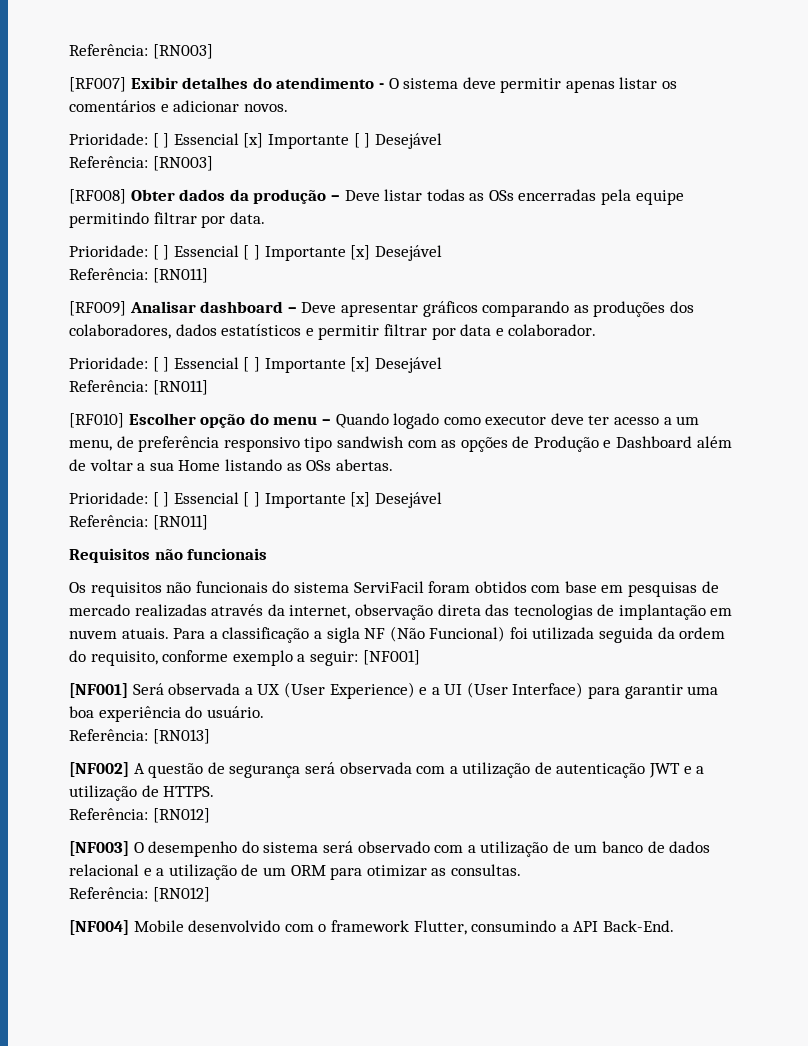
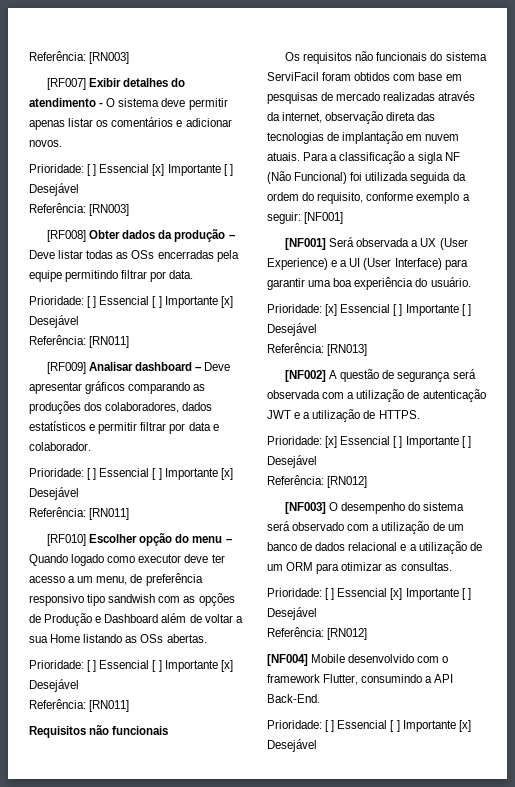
(264, 712) none -> [267,304,471,316] [267,323,317,336] // Prioridade: [x] Essencial [ ] Importante [ ] Desejável
(215, 791) none -> [267,436,471,448] [267,455,317,468] // Prioridade: [x] Essencial [ ] Importante [ ] Desejável
(521, 870) none -> [267,588,471,600] [267,607,317,620] // Prioridade: [ ] Essencial [x] Importante [ ] Desejável
(674, 926) none -> [267,720,471,732] [267,739,317,752] // Prioridade: [ ] Essencial [ ] Importante [x] Desejável

